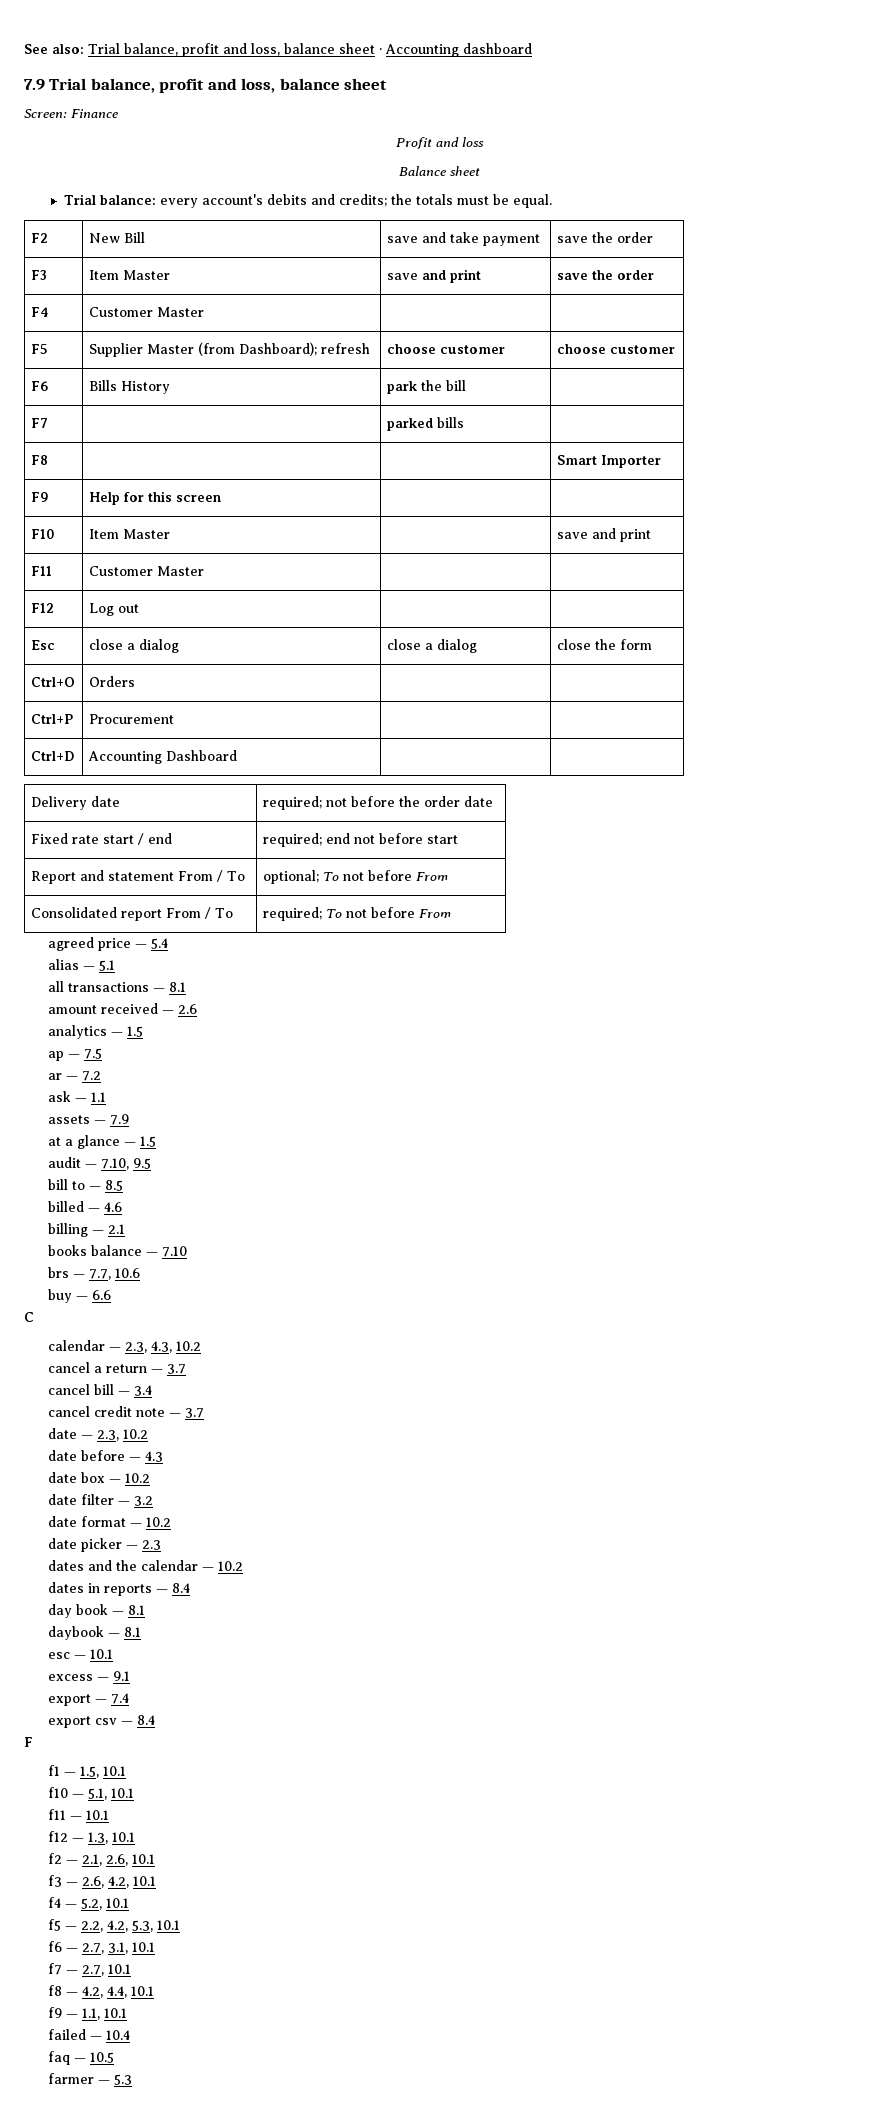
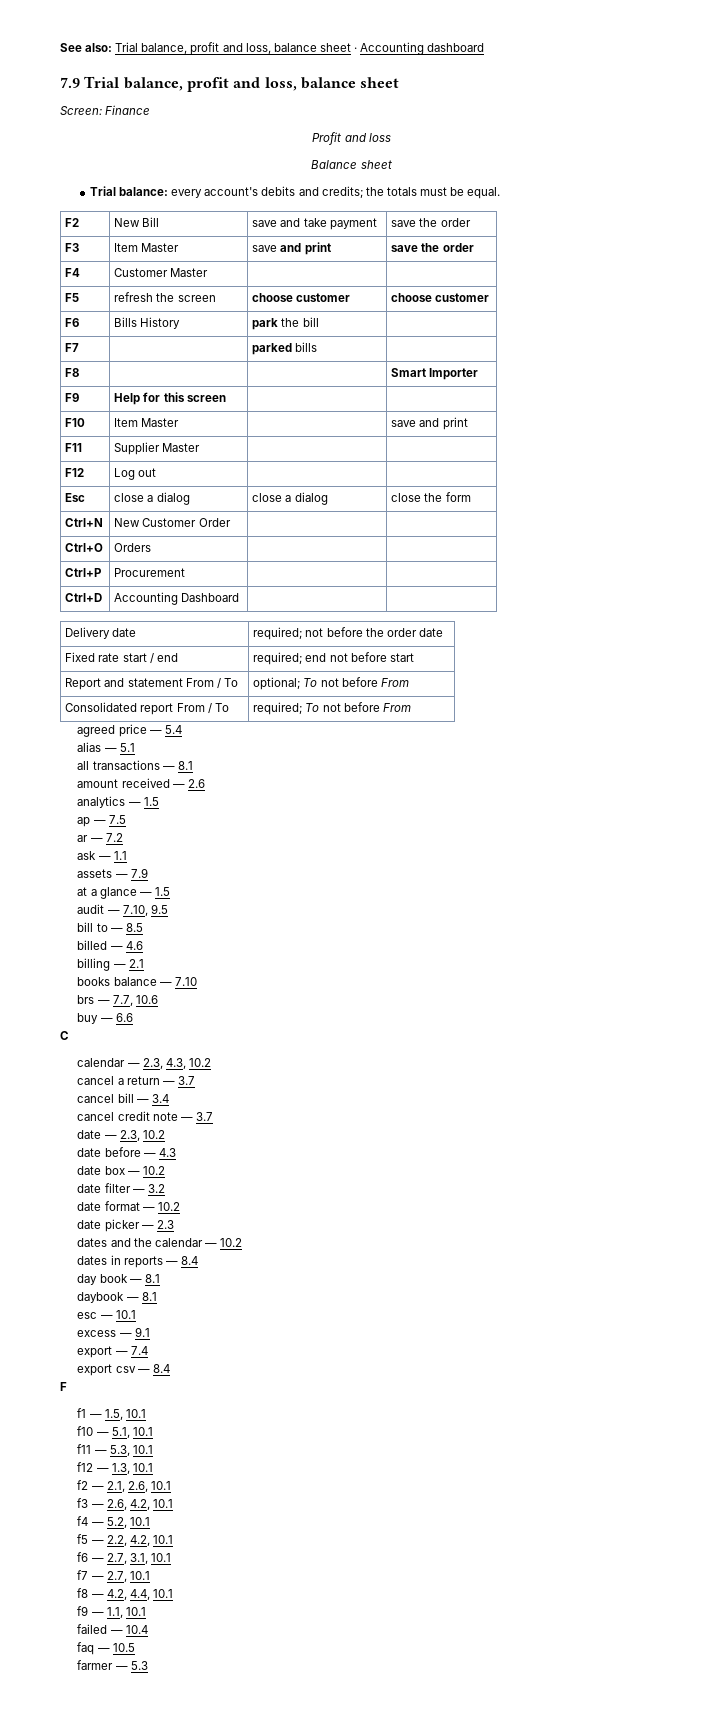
[88,342,317,357] Supplier Master (from Dashboard); -> (80, 297) none
(370, 348) none -> [156,293,216,302] the screen
[88,566,153,576] Customer -> [114,442,161,455] Supplier
(652, 644) none -> [65,518,104,527] [114,518,231,527] // Ctrl+N | New Customer Order | |
(83, 1818) none -> [109,1445,130,1456] 5.3,
[132,1920,154,1932] 5.3, -> (150, 1540) none

